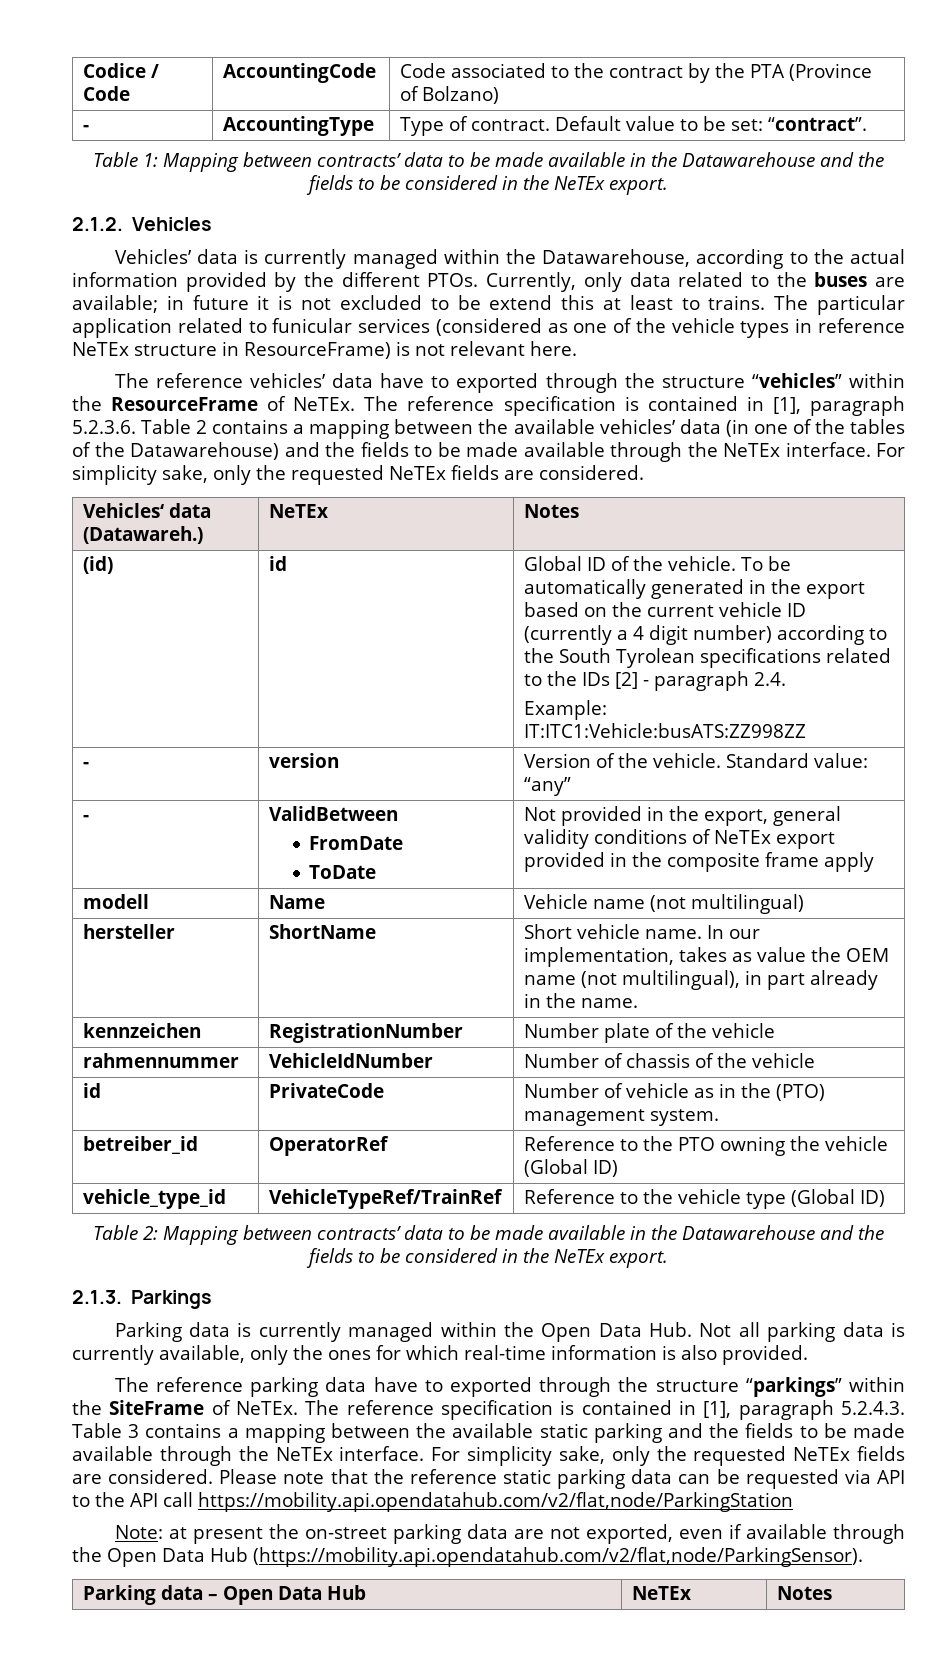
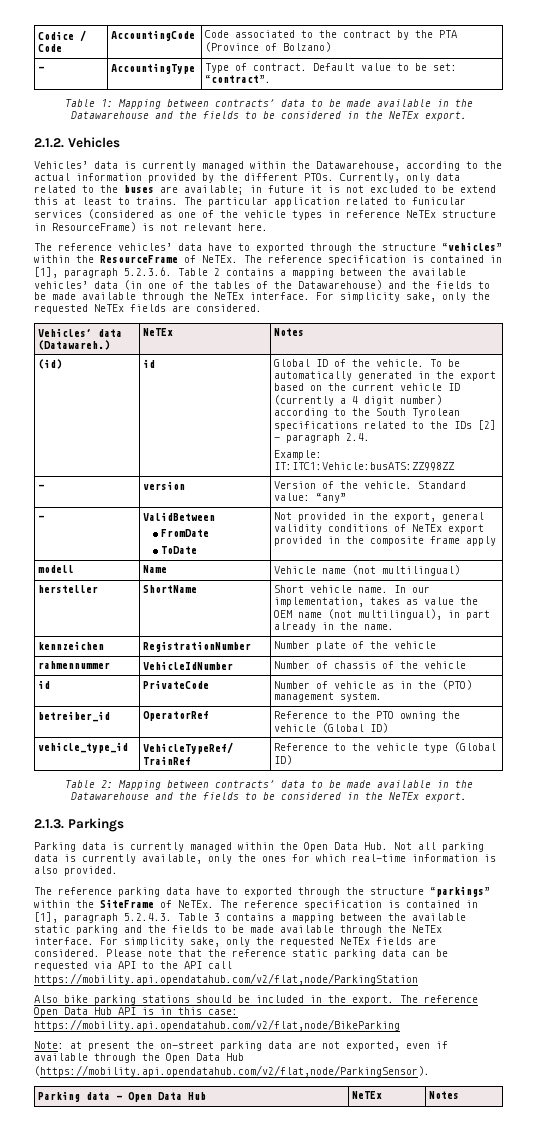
(793, 1502) none -> [34,995,478,1005] [34,1007,238,1017] [34,1019,400,1031] // Also bike parking stations should be included in the export. The reference Open Data Hub API is in this case: https://mobility.api.opendatahub.com/v2/flat,node/BikeParking

